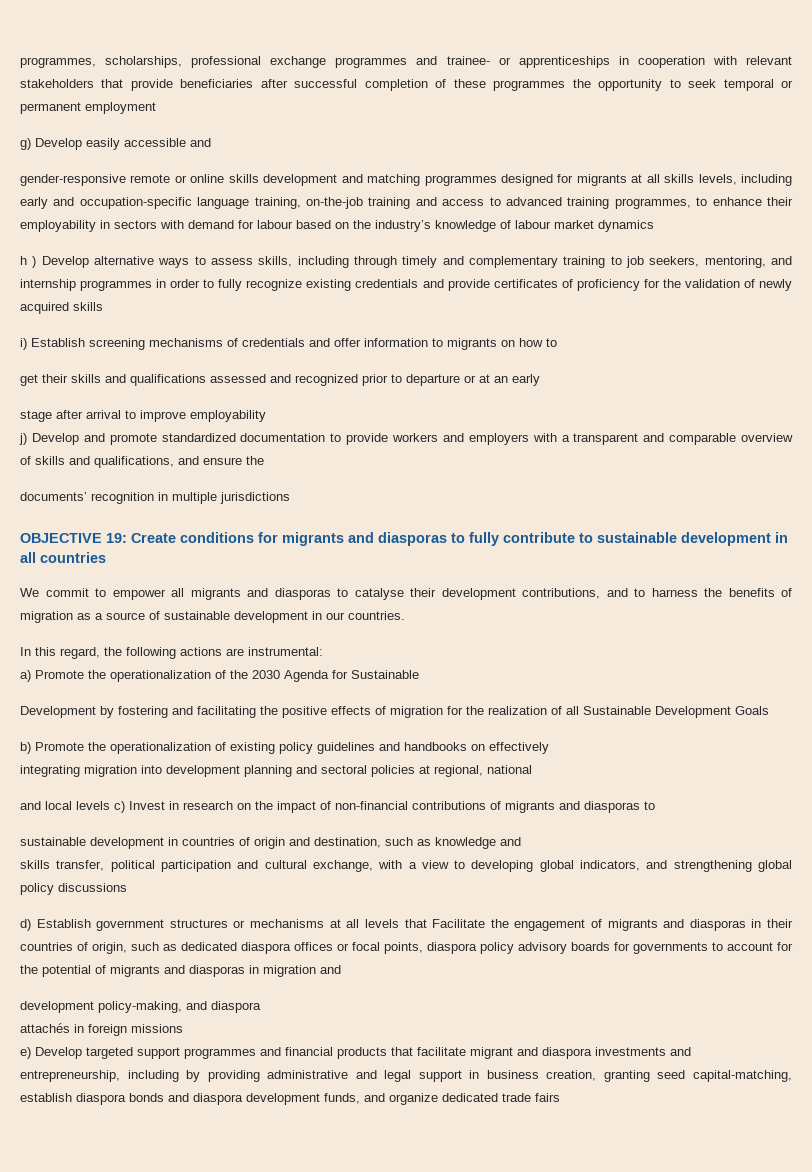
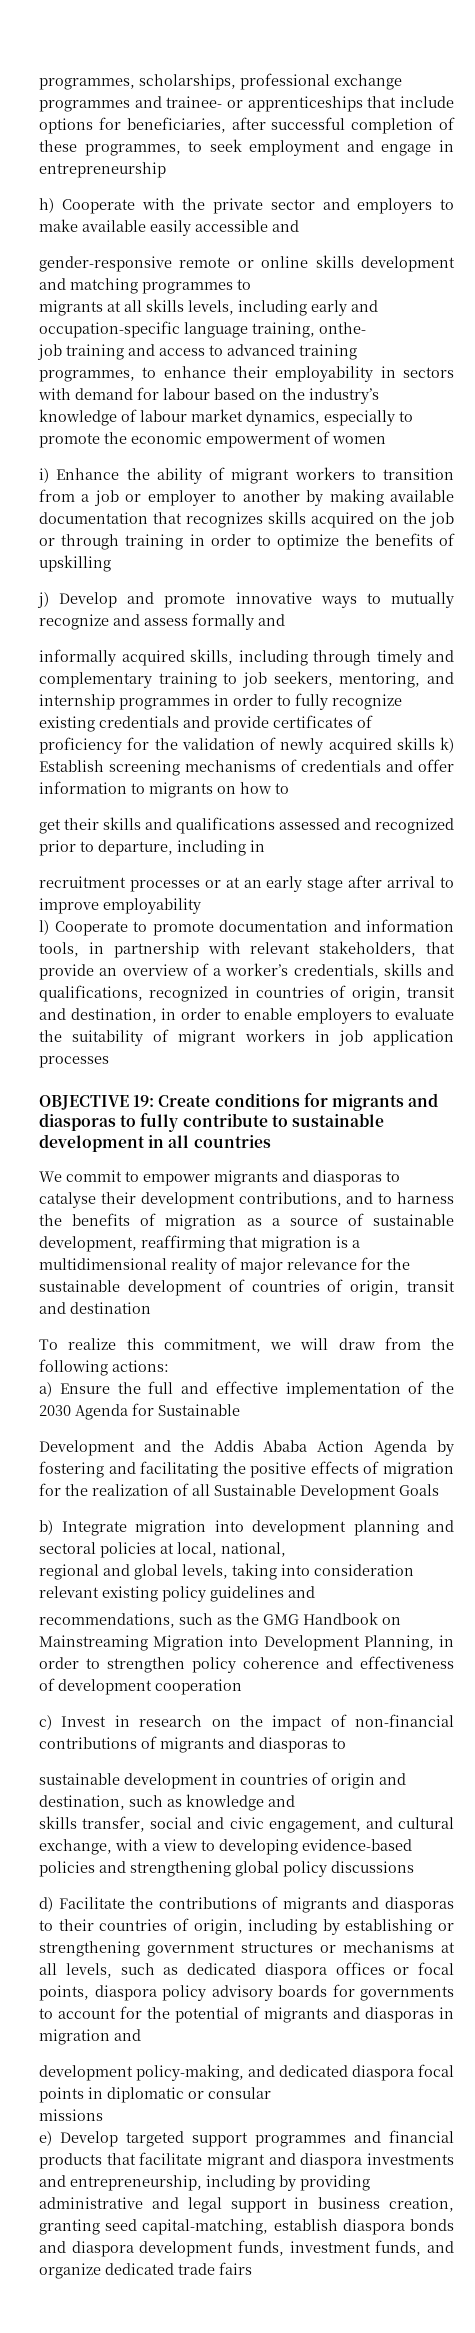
[618,56,792,68] [20,79,254,91] in cooperation with relevant stakeholders that provide beneficiaries -> [367,96,454,108] [39,117,226,134] that include options for beneficiaries,
[493,79,793,91] [20,102,156,114] [20,138,82,150] programmes the opportunity to seek temporal or permanent employment // g) Develop -> [84,139,454,156] [39,162,166,178] [39,198,454,214] [39,219,146,232] programmes, to seek employment and engage in entrepreneurship // h) Cooperate with the private sector and employers to make available
[500,174,574,186] designed for -> [237,279,251,290] to //
[306,197,363,209] on-the-job -> [319,322,366,334] [37,344,62,360] onthe- // job
[598,220,654,232] [20,256,254,268] dynamics // h ) Develop alternative ways to assess -> [246,410,413,426] [39,431,386,448] [39,467,454,484] [39,489,455,506] [39,511,454,528] [39,533,456,550] [39,555,111,572] [37,592,455,608] [39,613,285,630] [39,649,185,666] dynamics, especially to promote the economic empowerment of women // i) Enhance the ability of migrant workers to transition from a job or employer to another by making available documentation that recognizes skills acquired on the job or through training in order to optimize the benefits of upskilling // j) Develop and promote innovative ways to mutually recognize and assess formally and // informally acquired
[20,338,27,350] // i) -> [440,737,454,753] k)
[406,374,460,386] departure -> [98,840,265,856] [39,876,200,892] departure, including in // recruitment processes
(540, 380) // -> (303, 884) none
[19,433,793,445] [20,456,264,468] [20,492,290,504] j) Develop and promote standardized documentation to provide workers and employers with a transparent and comparable overview of skills and qualifications, and ensure the // documents’ recognition in multiple jurisdictions -> [39,919,454,936] [39,941,455,958] [39,963,454,980] [39,985,455,1002] [39,1008,454,1024] [39,1029,455,1046] [39,1056,109,1068] l) Cooperate to promote documentation and information tools, in partnership with relevant stakeholders, that provide an overview of a worker’s credentials, skills and qualifications, recognized in countries of origin, transit and destination, in order to enable employers to evaluate the suitability of migrant workers in job application processes
[171,588,184,597] all -> (210, 1180) none
[234,611,405,623] [20,647,323,659] [20,670,211,682] development in our countries. // In this regard, the following actions are instrumental: // a) Promote the operationalization -> [39,1235,360,1252] [39,1257,410,1274] [39,1279,455,1296] [39,1302,151,1314] [39,1337,454,1353] [39,1359,169,1376] [39,1381,401,1398] development, reaffirming that migration is a multidimensional reality of major relevance for the sustainable development of countries of origin, transit and destination // To realize this commitment, we will draw from the following actions: // a) Ensure the full and effective implementation
(96, 712) none -> [143,1440,428,1456] and the Addis Ababa Action Agenda
[35,742,549,754] [20,765,80,777] Promote the operationalization of existing policy guidelines and handbooks on effectively // integrating -> [61,1521,127,1536] Integrate
[434,765,532,777] [20,801,110,810] regional, national // and local levels -> [177,1542,286,1557] [39,1563,414,1580] [39,1586,315,1602] [39,1612,401,1628] [39,1635,454,1651] [39,1656,454,1673] [39,1678,242,1695] local, national, // regional and global levels, taking into consideration relevant existing policy guidelines and // recommendations, such as the GMG Handbook on Mainstreaming Migration into Development Planning, in order to strengthen policy coherence and effectiveness of development cooperation //
[110,860,231,872] political participation -> [150,1817,361,1833] social and civic engagement,
[539,860,641,872] global indicators, -> [302,1839,412,1851] [39,1861,95,1877] evidence-based policies
[36,919,91,928] Establish -> [58,1896,454,1913] [39,1918,454,1935] [39,1941,140,1957] Facilitate the contributions of migrants and diasporas to their countries of origin, including by establishing or strengthening
[364,919,793,931] [20,942,127,954] levels that Facilitate the engagement of migrants and diasporas in their countries of origin, -> [65,1963,112,1978] levels,
[211,1001,261,1013] [20,1023,127,1036] diaspora // attachés in foreign -> [279,2064,454,2081] [39,2087,271,2103] dedicated diaspora focal points in diplomatic or consular //
(360, 1098) none -> [289,2240,422,2256] investment funds,

